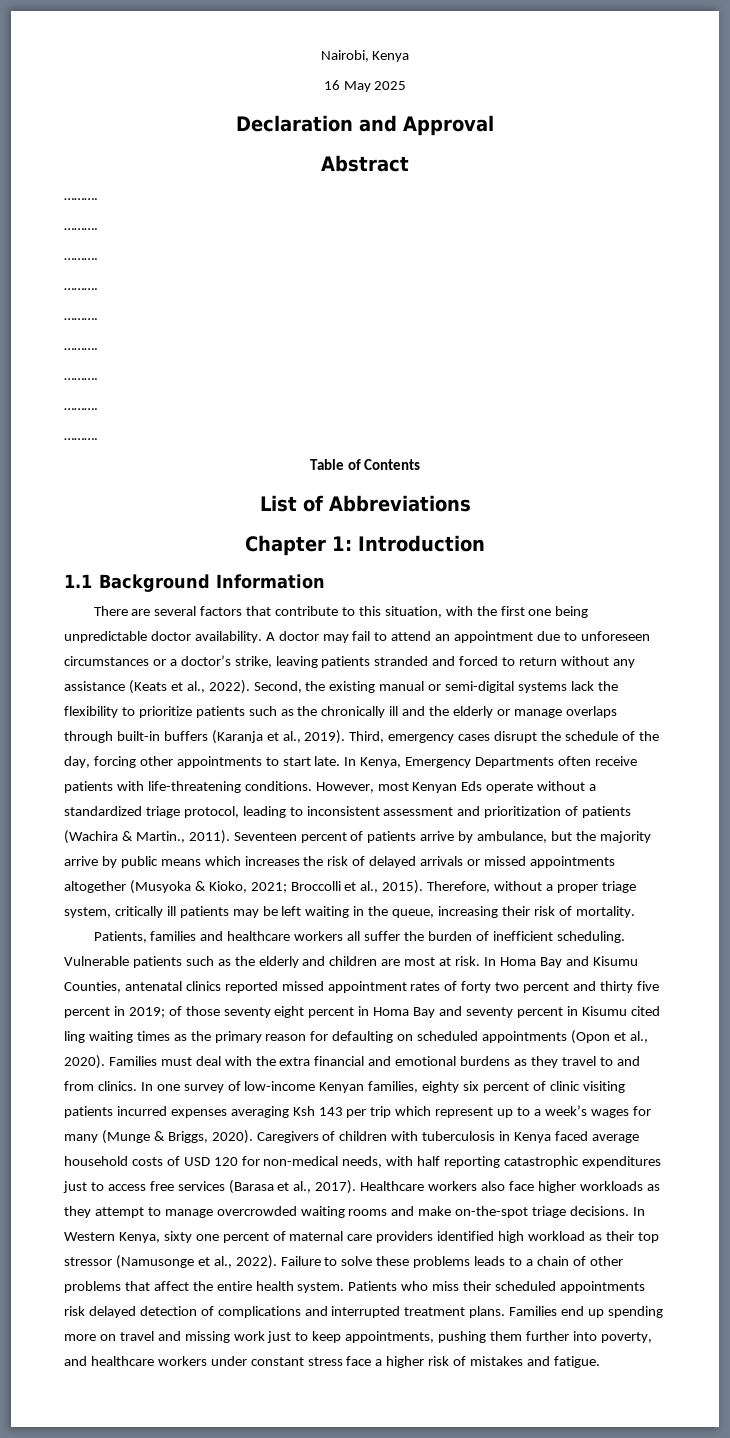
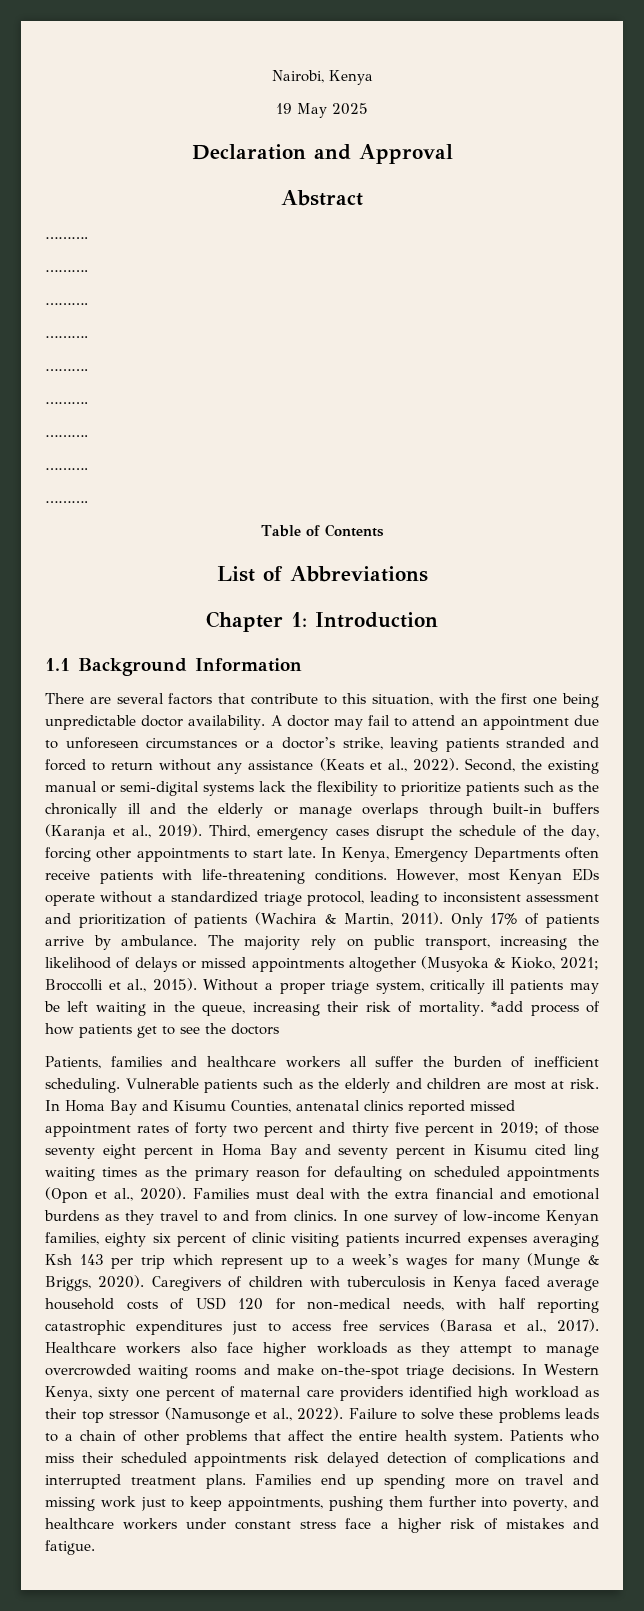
[323,80,340,90] 16 -> [276,103,292,114] 19
[461,781,483,791] Eds -> [572,869,599,881] EDs
[135,830,651,844] [64,856,464,868] Martin., 2011). Seventeen percent of patients arrive by ambulance, but the majority arrive by public means which increases the risk of delayed arrivals -> [343,912,599,928] [45,935,600,950] [45,957,177,972] Martin, 2011). Only 17% of patients arrive by ambulance. The majority rely on public transport, increasing the likelihood of delays
[427,881,543,893] Therefore, without -> [203,979,259,991] Without
(635, 912) none -> [491,1001,600,1016] [45,1023,279,1038] *add process of how patients get to see the doctors

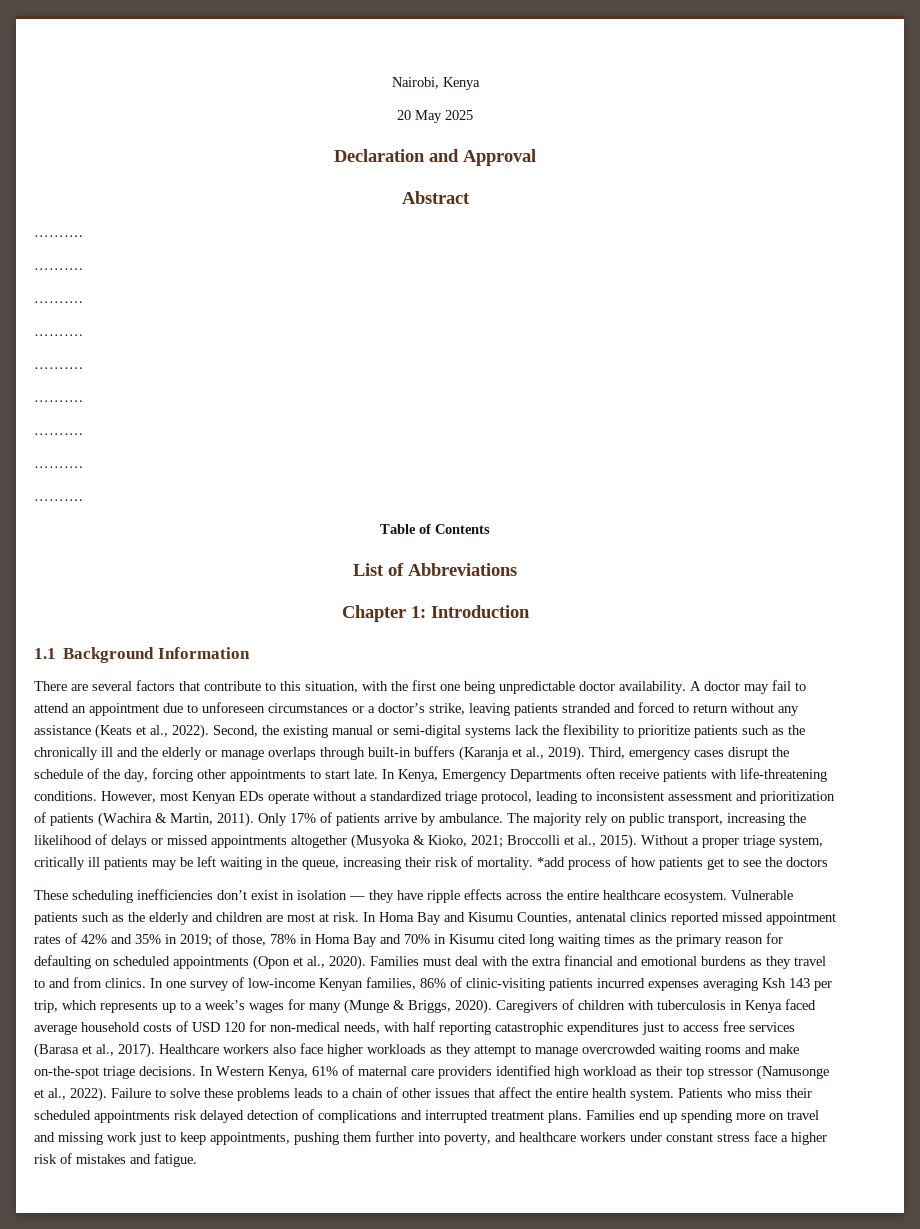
[276,103,292,114] 19 -> [397,110,411,120] 20
[45,1056,599,1069] [45,1078,120,1093] Patients, families and healthcare workers all suffer the burden of inefficient scheduling. -> [34,889,727,903] These scheduling inefficiencies don’t exist in isolation — they have ripple effects across the entire healthcare ecosystem.
[194,1122,599,1137] [45,1144,193,1159] forty two percent and thirty five percent in 2019; of those seventy eight percent -> [81,933,296,947] 42% and 35% in 2019; of those, 78%
[338,1147,446,1159] seventy percent -> [404,934,430,944] 70%
[574,1144,599,1159] ling -> [529,934,554,947] long
[105,1232,340,1247] eighty six percent of clinic visiting -> [420,977,545,991] 86% of clinic-visiting
[141,1254,283,1269] trip which represent -> [34,1000,158,1013] trip, which represents
[98,1387,215,1401] sixty one percent -> [312,1066,338,1076] 61%
[185,1430,247,1445] problems -> [435,1088,470,1098] issues

